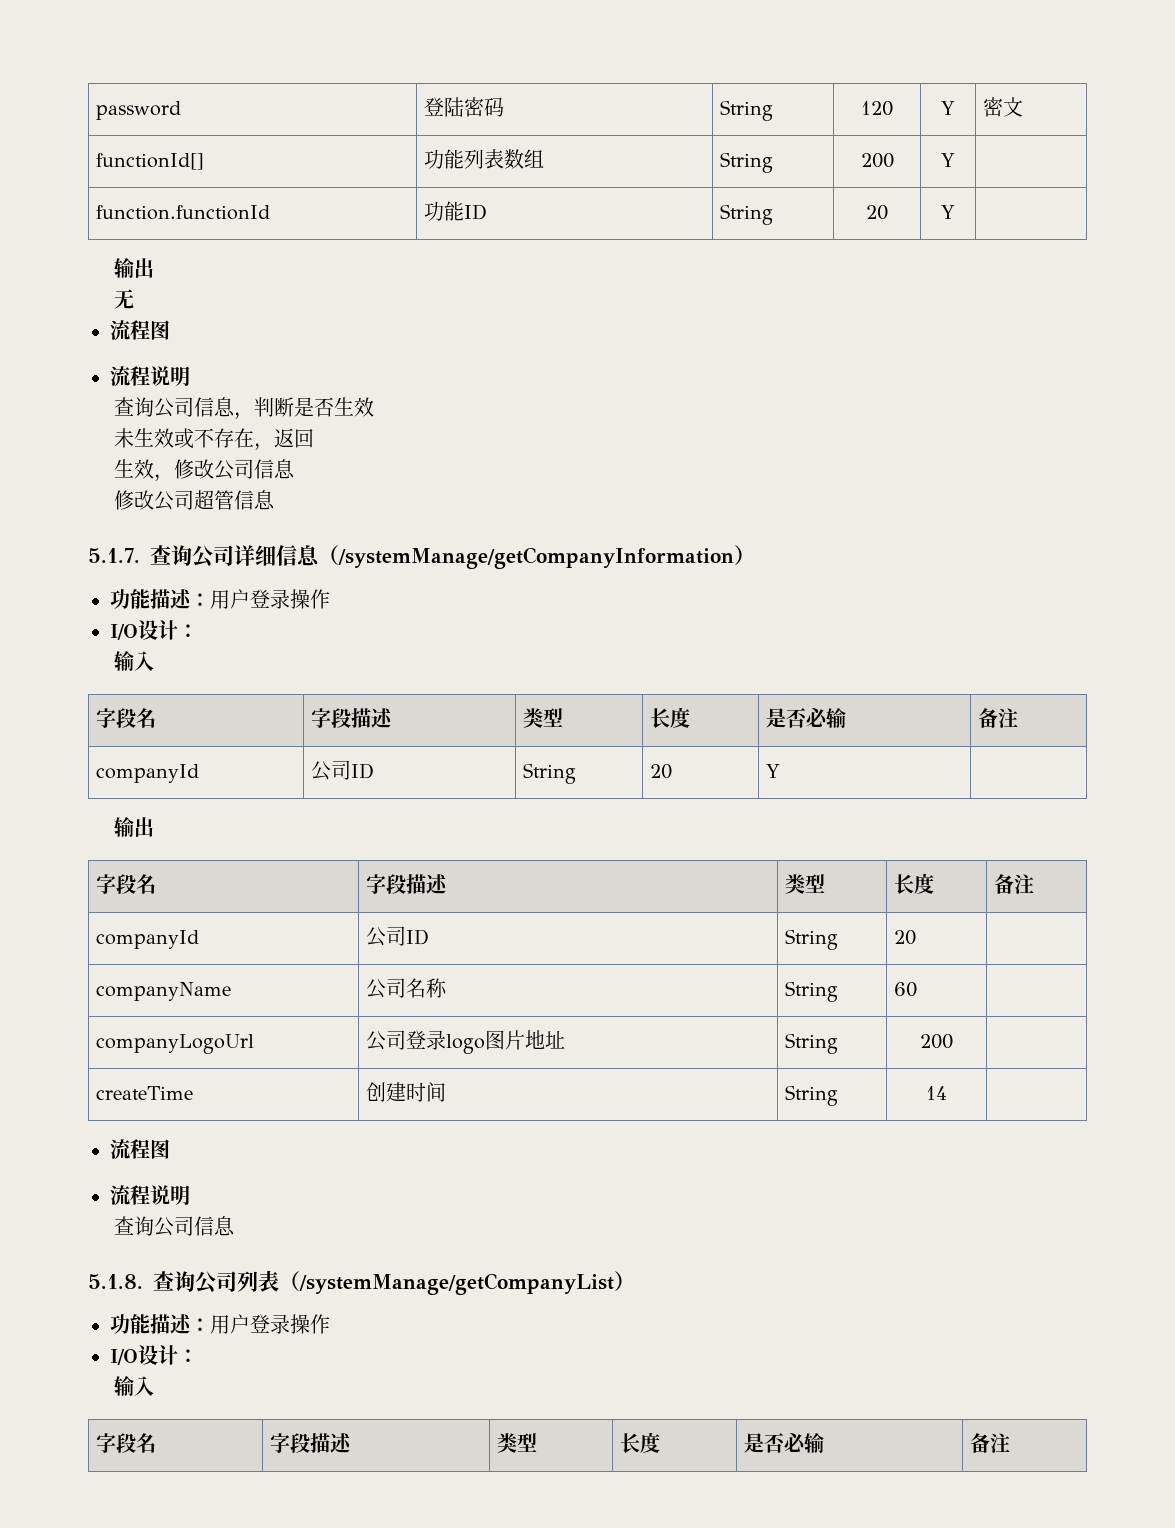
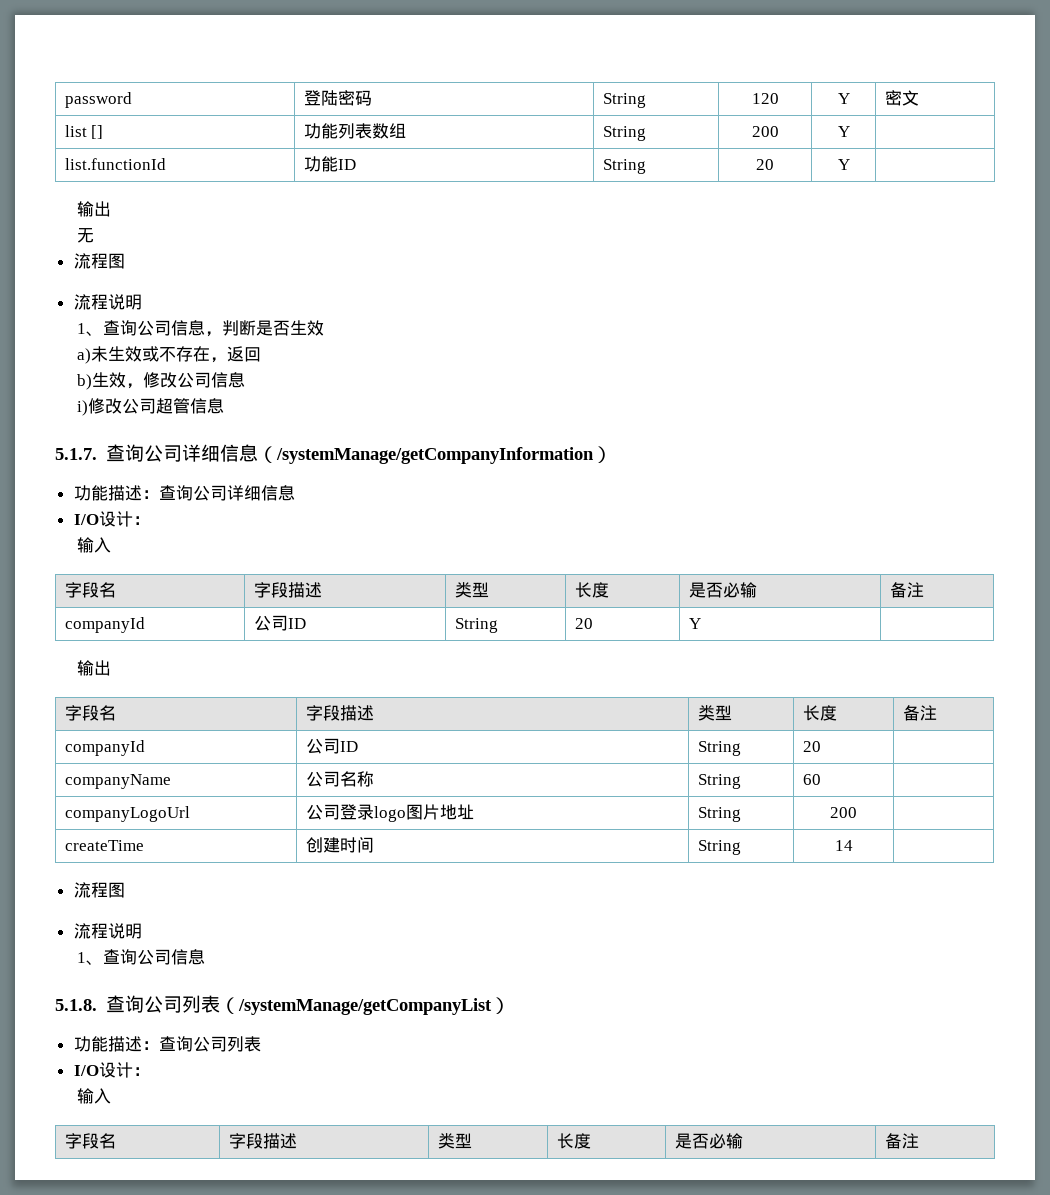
[96,153,205,170] functionId[] -> [64,125,104,139] list []
[96,205,271,220] function.functionId -> [64,158,166,170] list.functionId
(190, 376) none -> [77,323,104,336] 1、
(374, 407) none -> [77,348,92,364] a)
(314, 438) none -> [77,374,93,390] b)
(295, 469) none -> [77,400,89,416] i)
[210,589,330,609] 用户登录操作 -> [158,485,295,501] 查询公司详细信息
(190, 1195) none -> [77,952,104,965] 1、
[210,1314,330,1334] 用户登录操作 -> [158,1036,261,1052] 查询公司列表

